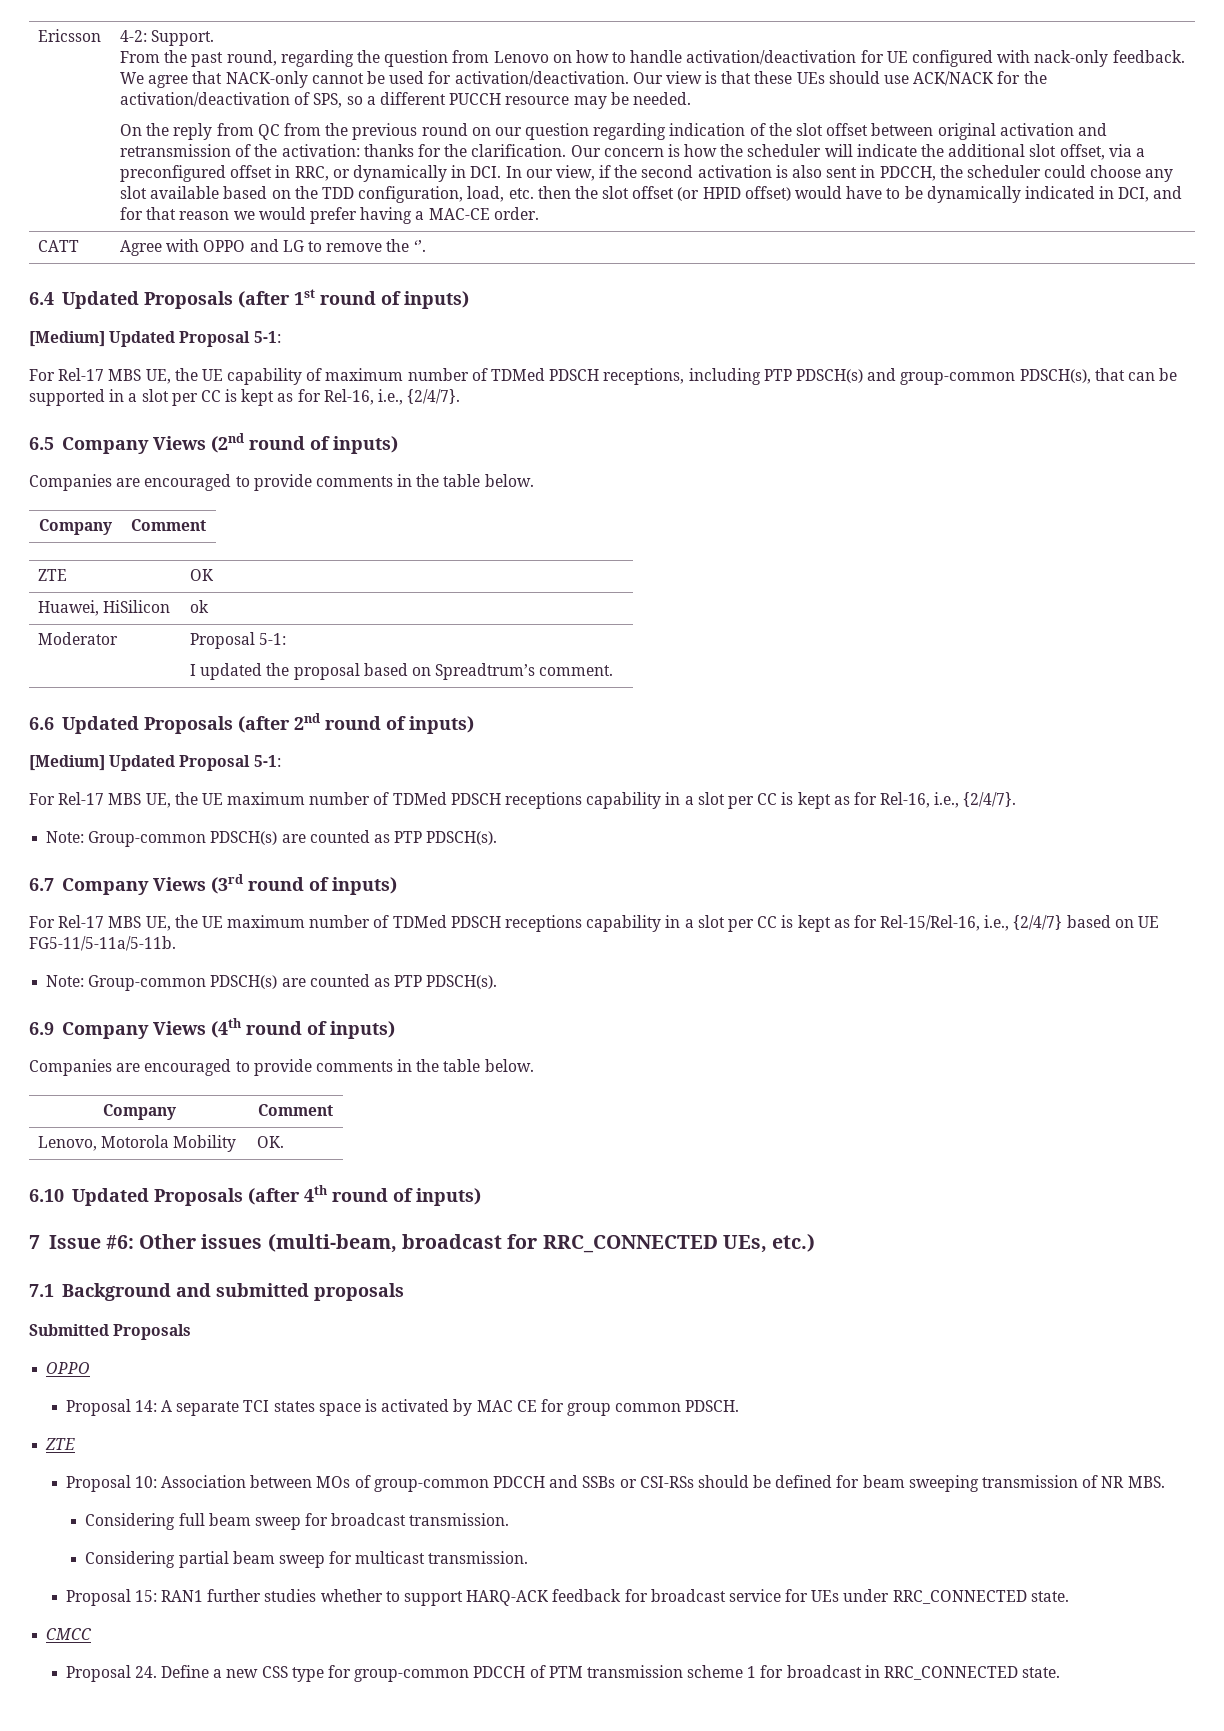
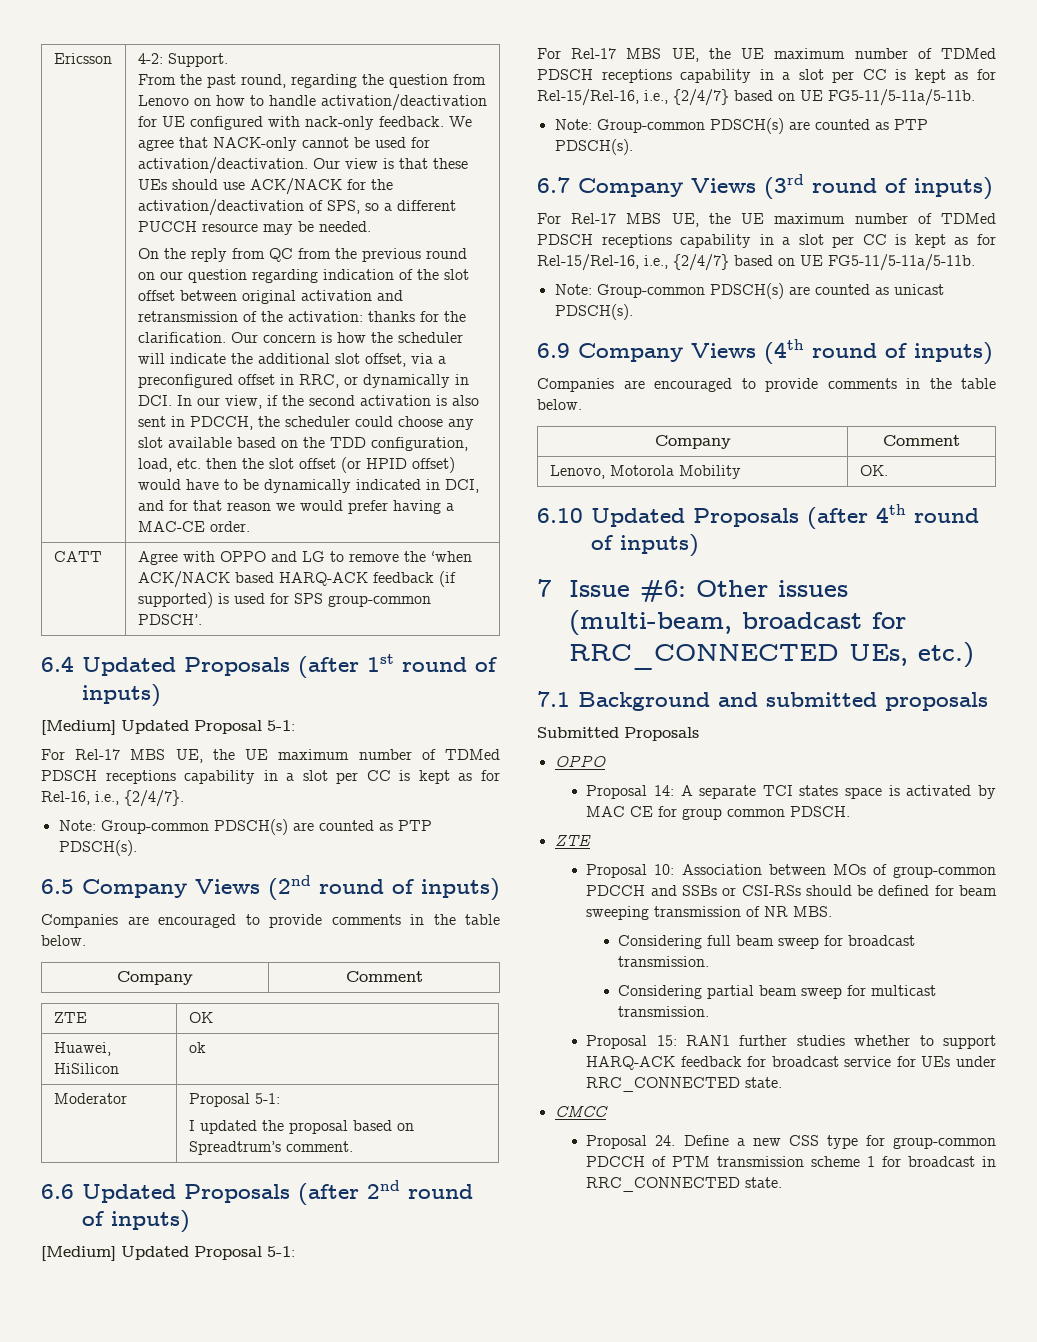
[413,240,426,252] ‘’. -> [430,551,472,562] [137,571,456,588] [137,592,431,608] [137,614,202,625] ‘when ACK/NACK based HARQ-ACK feedback (if supported) is used for SPS group-common PDSCH’.
[227,368,1178,385] [29,389,105,406] capability of maximum number of TDMed PDSCH receptions, including PTP PDSCH(s) and group-common PDSCH(s), that can be supported -> [278,749,501,760] [41,770,256,784] maximum number of TDMed PDSCH receptions capability
(461, 396) none -> [58,819,432,835] [58,840,137,856] // Note: Group-common PDSCH(s) are counted as PTP PDSCH(s).
[880,792,1017,808] Rel-16, i.e., {2/4/7}. -> [537,89,975,106] Rel-15/Rel-16, i.e., {2/4/7} based on UE FG5-11/5-11a/5-11b.
[394,975,423,987] PTP -> [893,284,944,295] unicast

